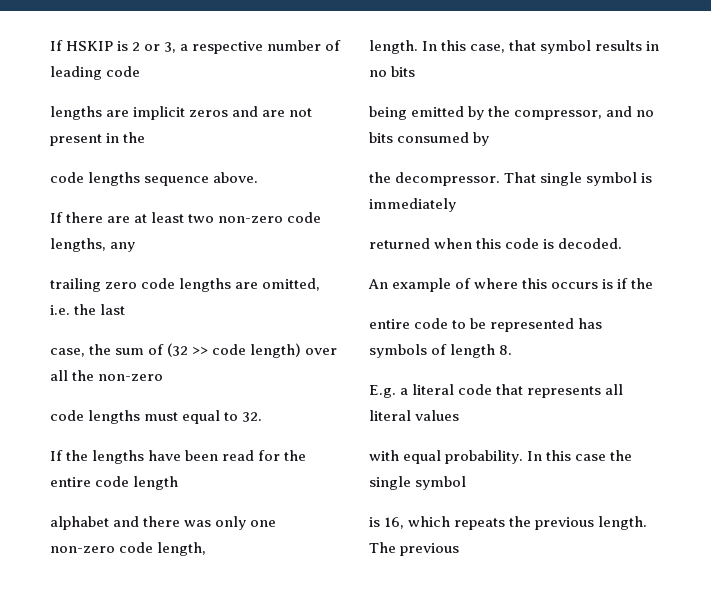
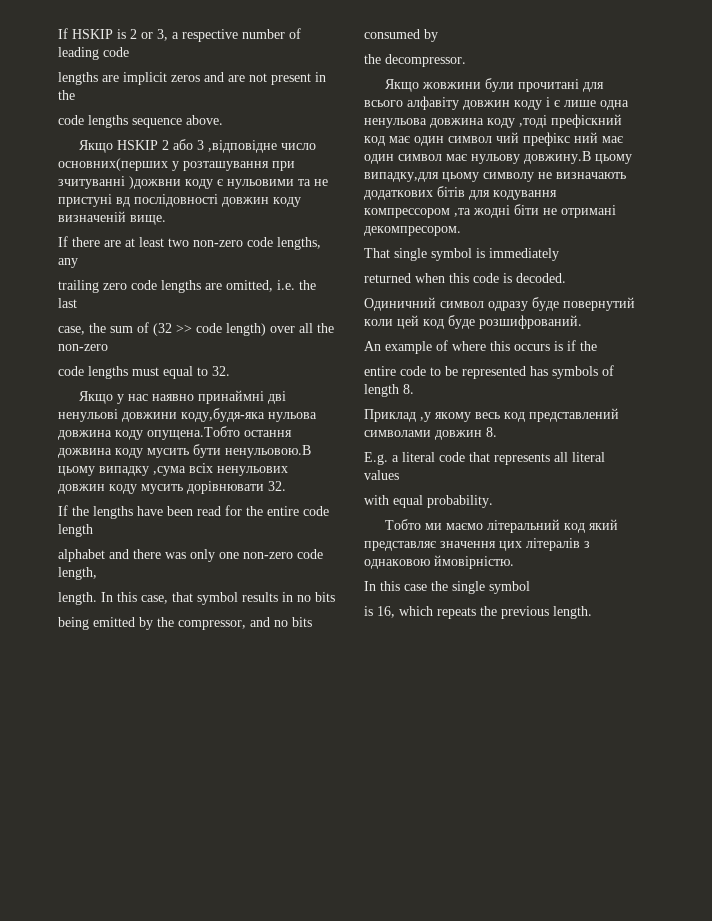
(259, 177) none -> [78,139,316,153] [58,158,295,171] [58,176,328,189] [58,194,301,207] [58,211,166,225] // Якщо HSKIP 2 або 3 ,відповідне число основних(перших у розташування при зчитуванні )дожвни коду є нульовими та не пристуні вд послідовності довжин коду визначеній вище.
(263, 417) none -> [78,390,286,404] [58,408,317,422] [58,426,292,440] [58,444,311,458] [58,463,288,476] [58,481,286,494] // Якщо у нас наявно принаймні дві ненульові довжини коду,будя-яка нульова довжина коду опущена.Тобто остання дожвина коду мусить бути ненульовою.В цьому випадку ,сума всіх ненульових довжин коду мусить дорівнювати 32.
(501, 179) none -> [384,78,604,92] [364,96,629,110] [364,114,622,128] [364,132,623,146] [364,151,632,164] [364,172,626,182] [364,186,557,200] [364,204,616,218] [364,226,461,236] // Якщо жовжини були прочитані для всього алфавіту довжин коду і є лише одна ненульова довжина коду ,тоді префіскний код має один символ чий префікс ний має один символ має нульову довжину.В цьому випадку,для цьому символу не визначають додаткових бітів для кодування компрессором ,та жодні біти не отримані декомпресором. //
(623, 243) none -> [364,297,635,311] [364,315,582,329] // Одиничний символ одразу буде повернутий коли цей код буде розшифрований.
(513, 350) none -> [364,408,619,422] [364,427,497,440] // Приклад ,у якому весь код представлений символами довжин 8.
(524, 457) none -> [384,519,618,533] [364,538,590,551] [364,555,514,569] // Тобто ми маємо літеральний код який представляє значення цих літералів з однаковою ймовірністю. //
[369,542,460,556] The previous -> (592, 612) none

